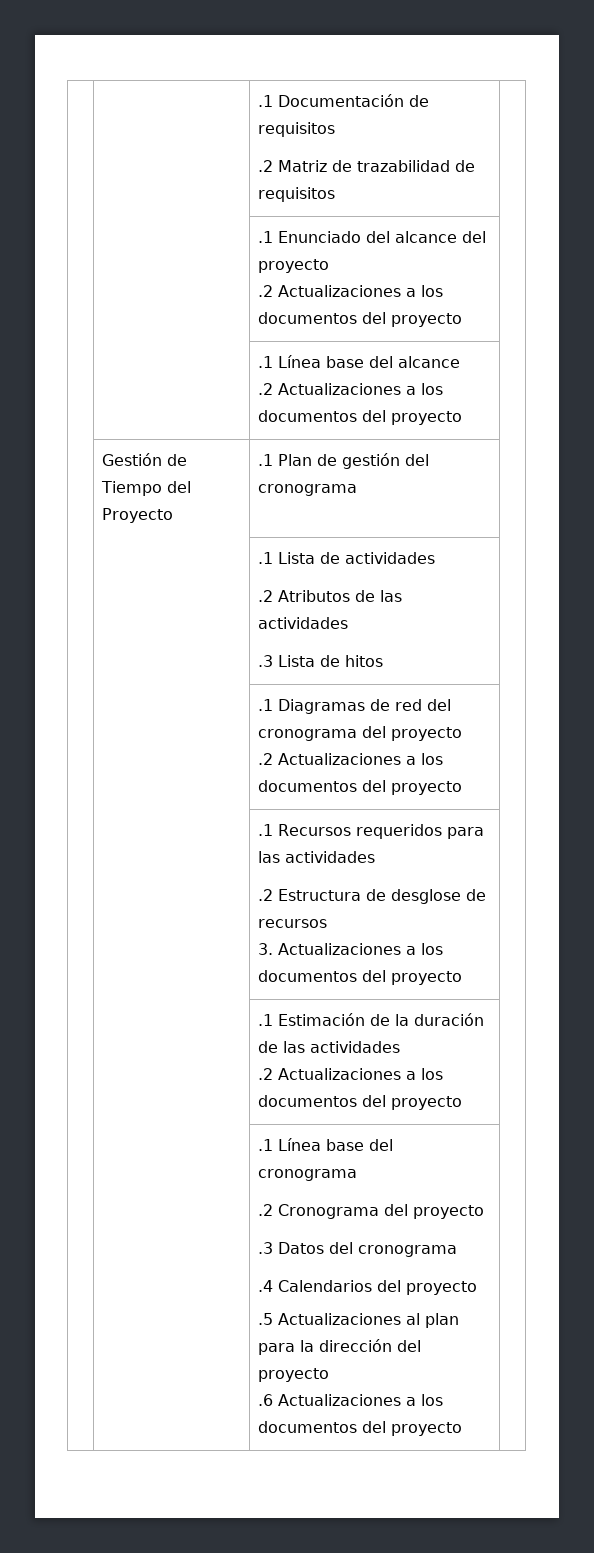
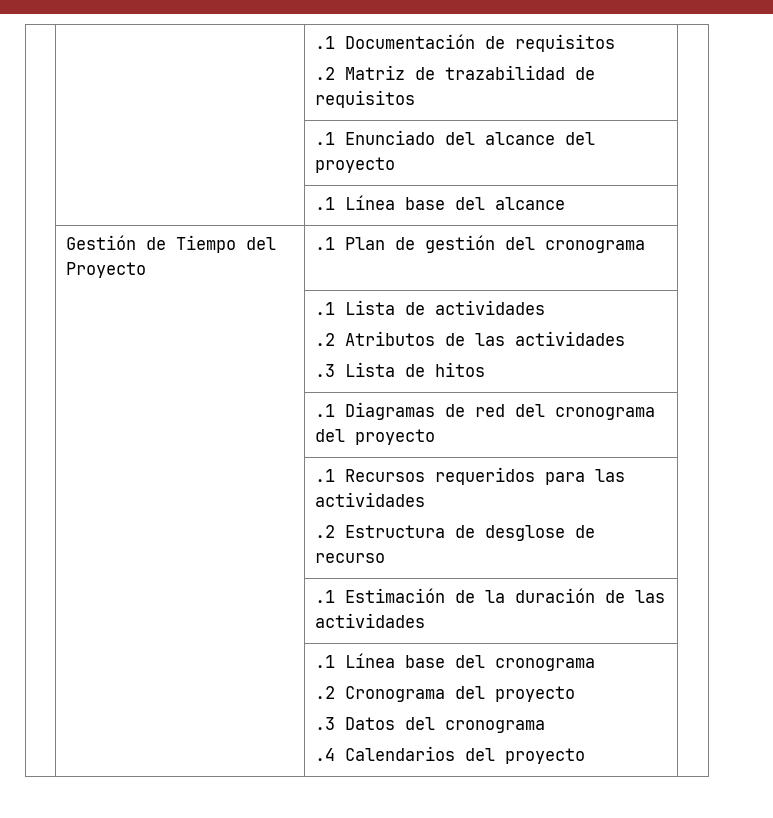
[258,285,444,297] [258,312,463,327] // .2 Actualizaciones a los documentos del proyecto -> (395, 165) none
[258,383,444,395] [258,410,463,425] // .2 Actualizaciones a los documentos del proyecto -> (565, 203) none
[258,753,444,765] [258,780,463,795] // .2 Actualizaciones a los documentos del proyecto -> (435, 437) none
[258,919,328,928] [258,943,444,955] [258,970,463,985] recursos // 3. Actualizaciones a los documentos del proyecto -> [314,553,385,563] recurso
[258,1068,444,1080] [258,1095,463,1110] // .2 Actualizaciones a los documentos del proyecto -> (425, 620) none
[258,1313,460,1328] [258,1339,422,1355] [258,1368,330,1382] [258,1394,444,1406] [258,1421,463,1436] // .5 Actualizaciones al plan para la dirección del proyecto // .6 Actualizaciones a los documentos del proyecto -> (585, 756) none

